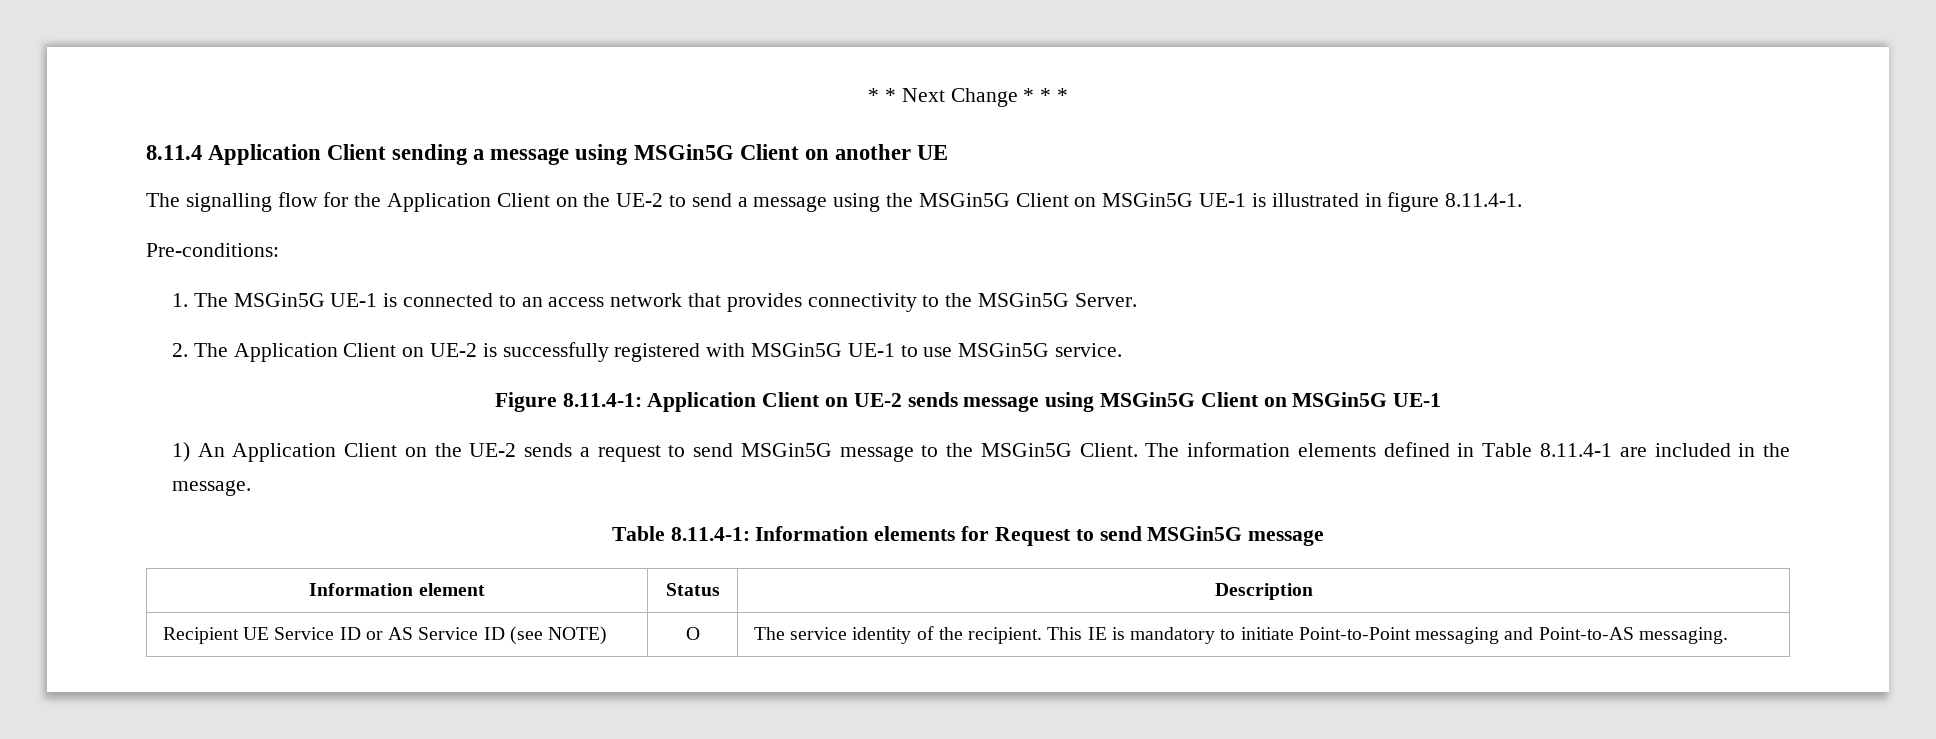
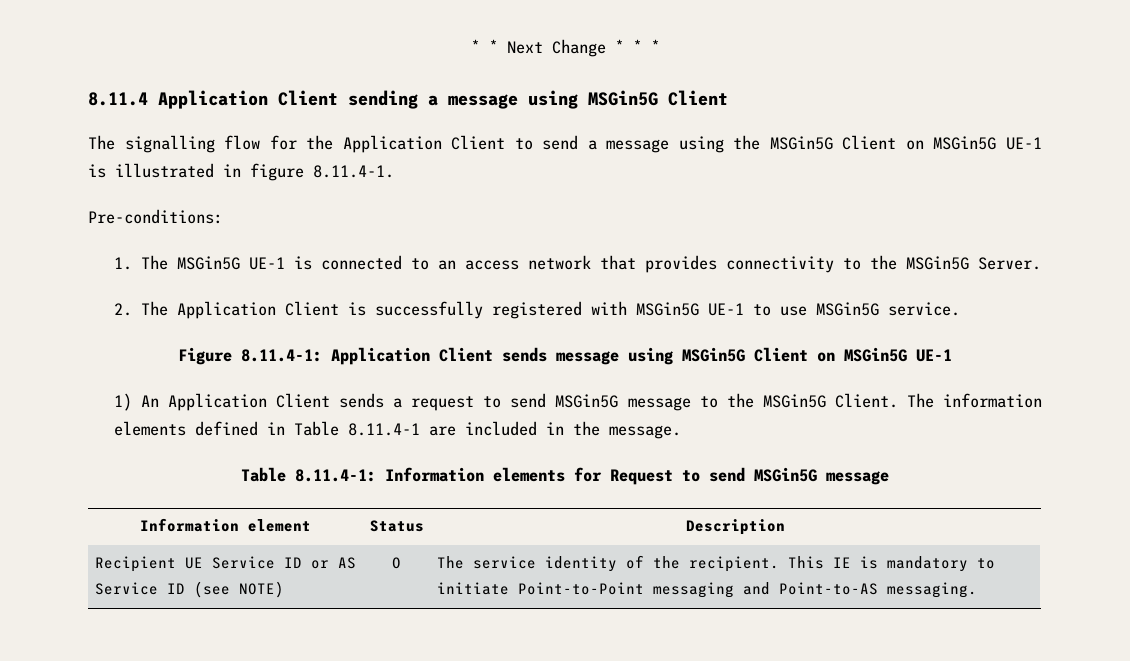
[804,144,948,160] on another UE -> (728, 98) none
[555,193,664,207] on the UE-2 -> (506, 142) none
[402,343,477,357] on UE-2 -> (339, 308) none
[824,393,902,407] on UE-2 -> (493, 354) none
[404,443,517,457] on the UE-2 -> (330, 400) none

